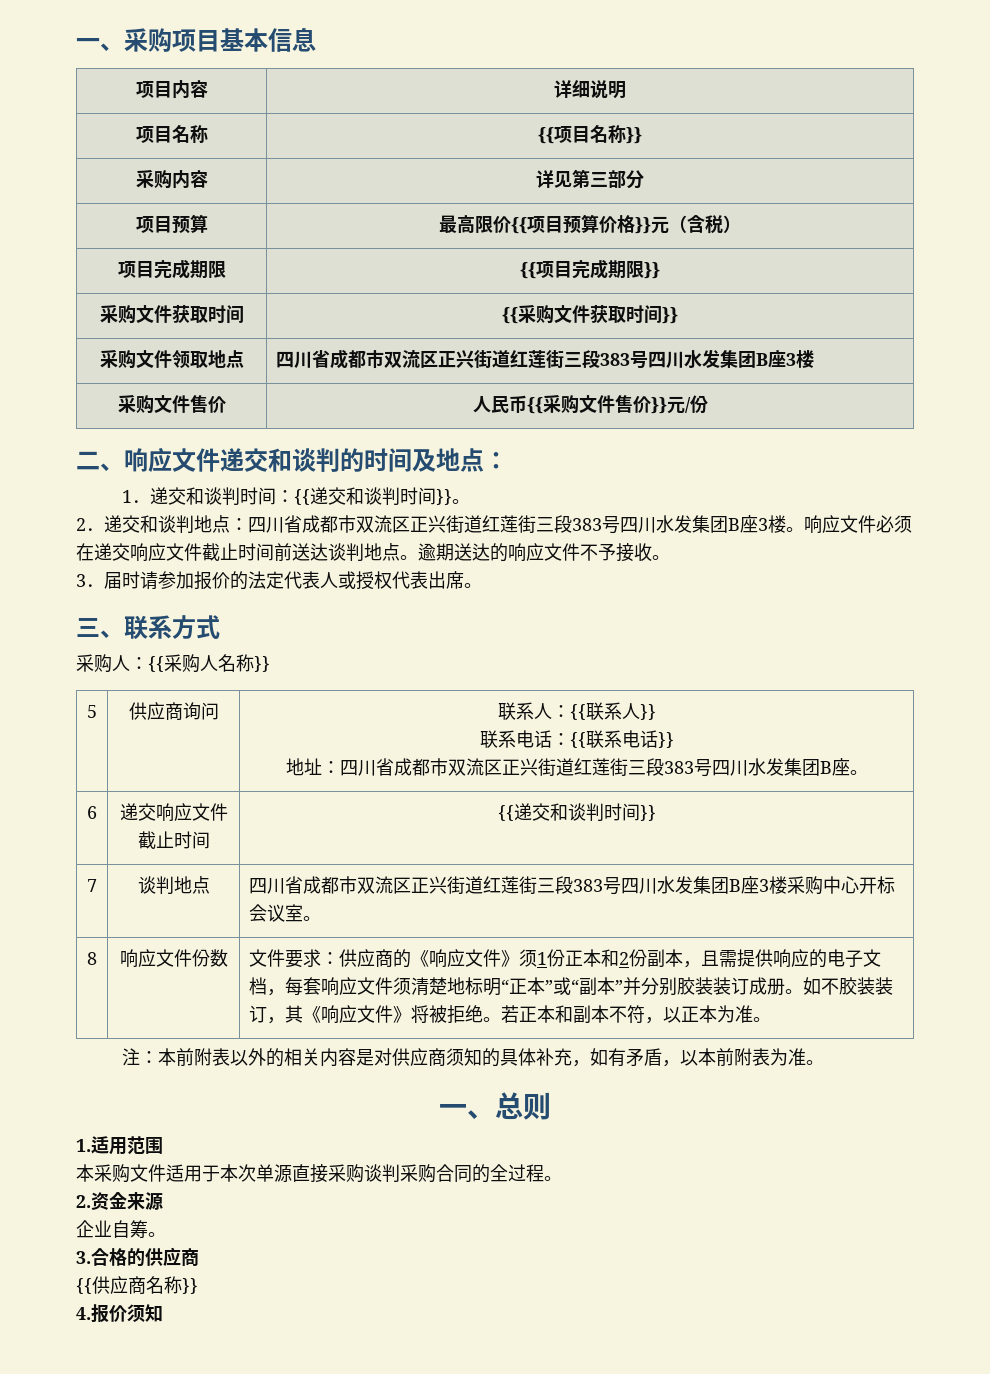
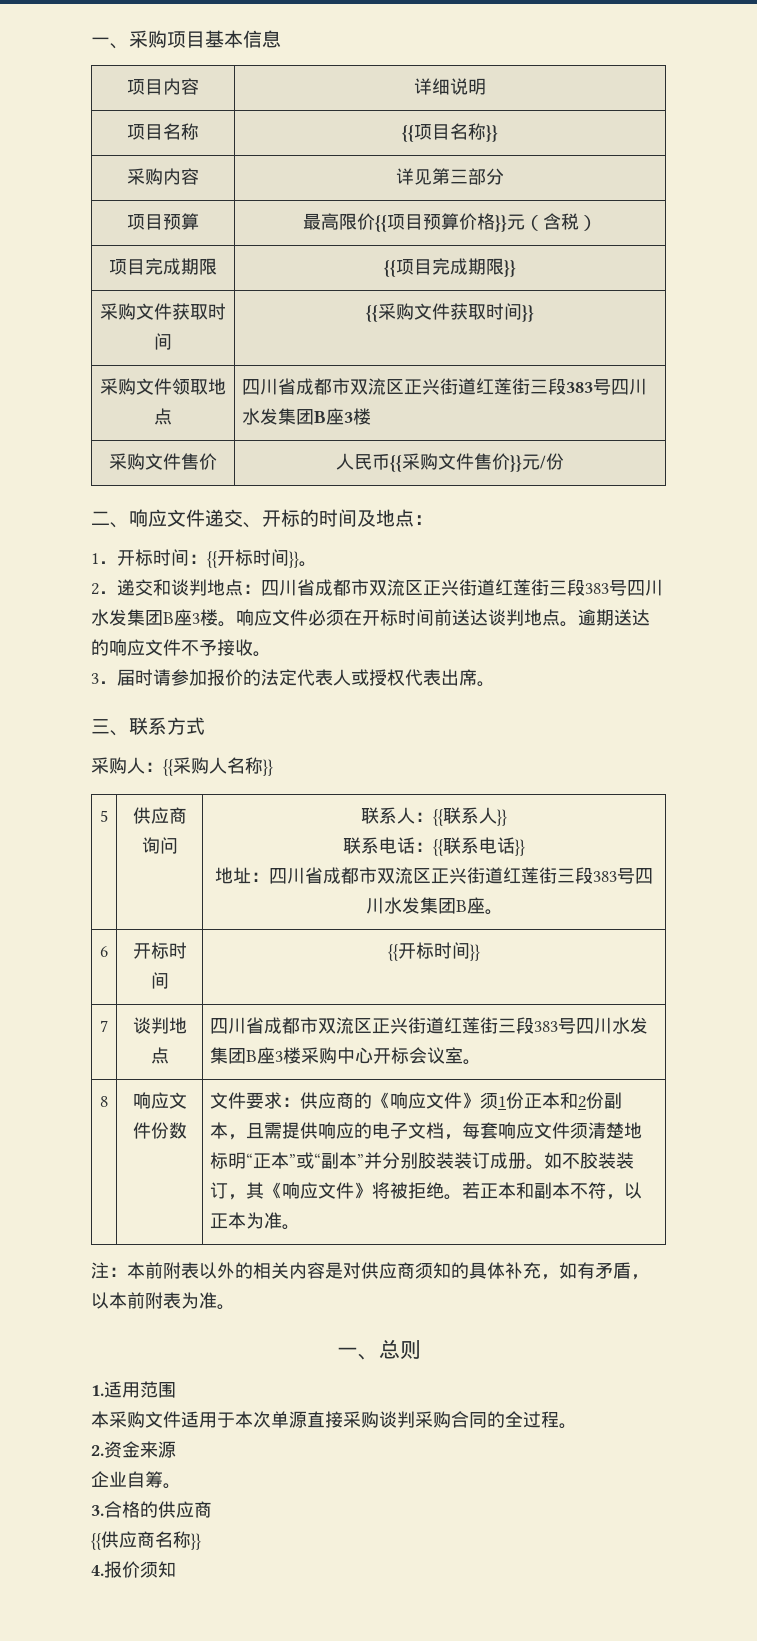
[268,448,340,472] 和谈判 -> [243,509,300,528] 、开标
[149,487,400,505] 递交和谈判时间：{{递交和谈判 -> [117,549,253,568] 开标时间：{{开标
[94,543,238,562] 递交响应文件截止 -> [362,609,398,626] 开标
[119,803,228,822] [137,831,210,849] [497,803,604,821] 递交响应文件截止时间 | {{递交和谈判 -> [132,942,187,959] [150,972,169,989] [388,942,434,961] 开标时间 | {{开标

